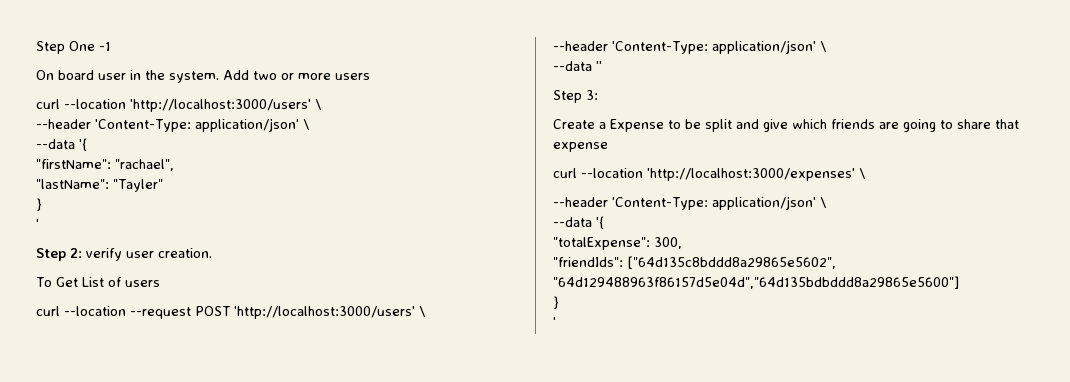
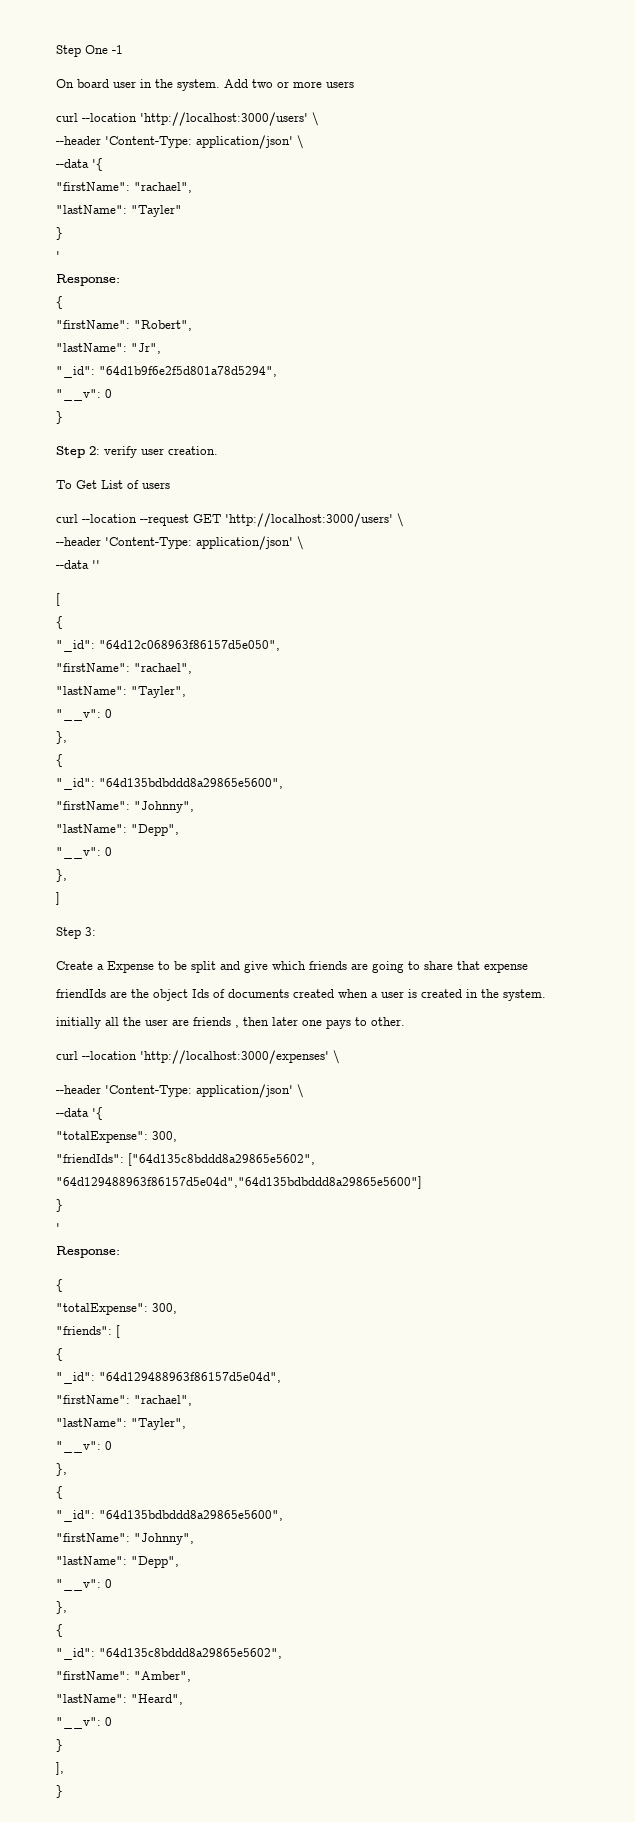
(39, 224) none -> [56,274,120,286] [56,296,63,309] [56,320,192,331] [56,343,161,354] [56,366,277,378] [56,389,112,401] [56,411,63,424] // Response: // { // "firstName": "Robert", // "lastName": "Jr", // "_id": "64d1b9f6e2f5d801a78d5294", // "__v": 0 // }
[195,306,230,316] POST -> [193,514,221,523] GET
(602, 66) none -> [56,593,60,606] [56,616,63,629] [56,640,280,652] [56,663,192,674] [56,686,186,698] [56,709,112,721] [56,731,67,744] [56,754,63,767] [56,778,283,790] [56,801,194,813] [56,824,179,836] [56,847,112,859] [56,869,67,882] [56,892,60,905] // [ // { // "_id": "64d12c068963f86157d5e050", // "firstName": "rachael", // "lastName": "Tayler", // "__v": 0 // }, // { // "_id": "64d135bdbddd8a29865e5600", // "firstName": "Johnny", // "lastName": "Depp", // "__v": 0 // }, // ]
(608, 147) none -> [56,989,546,1001] [56,1017,405,1029] // friendIds are the object Ids of documents created when a user is created in the system. // initially all the user are friends , then later one pays to other.
(556, 322) none -> [56,1246,120,1258] [56,1279,63,1292] [56,1303,177,1315] [56,1325,120,1338] [56,1348,63,1361] [56,1372,281,1384] [56,1395,192,1406] [56,1418,186,1430] [56,1441,112,1453] [56,1463,67,1476] [56,1486,63,1499] [56,1510,283,1522] [56,1533,194,1545] [56,1556,179,1568] [56,1579,112,1591] [56,1601,67,1614] [56,1624,63,1637] [56,1648,282,1660] [56,1671,191,1682] [56,1694,183,1705] [56,1717,112,1729] [56,1739,63,1752] [56,1762,64,1775] [56,1785,63,1798] // Response: // { // "totalExpense": 300, // "friends": [ // { // "_id": "64d129488963f86157d5e04d", // "firstName": "rachael", // "lastName": "Tayler", // "__v": 0 // }, // { // "_id": "64d135bdbddd8a29865e5600", // "firstName": "Johnny", // "lastName": "Depp", // "__v": 0 // }, // { // "_id": "64d135c8bddd8a29865e5602", // "firstName": "Amber", // "lastName": "Heard", // "__v": 0 // } // ], // }

